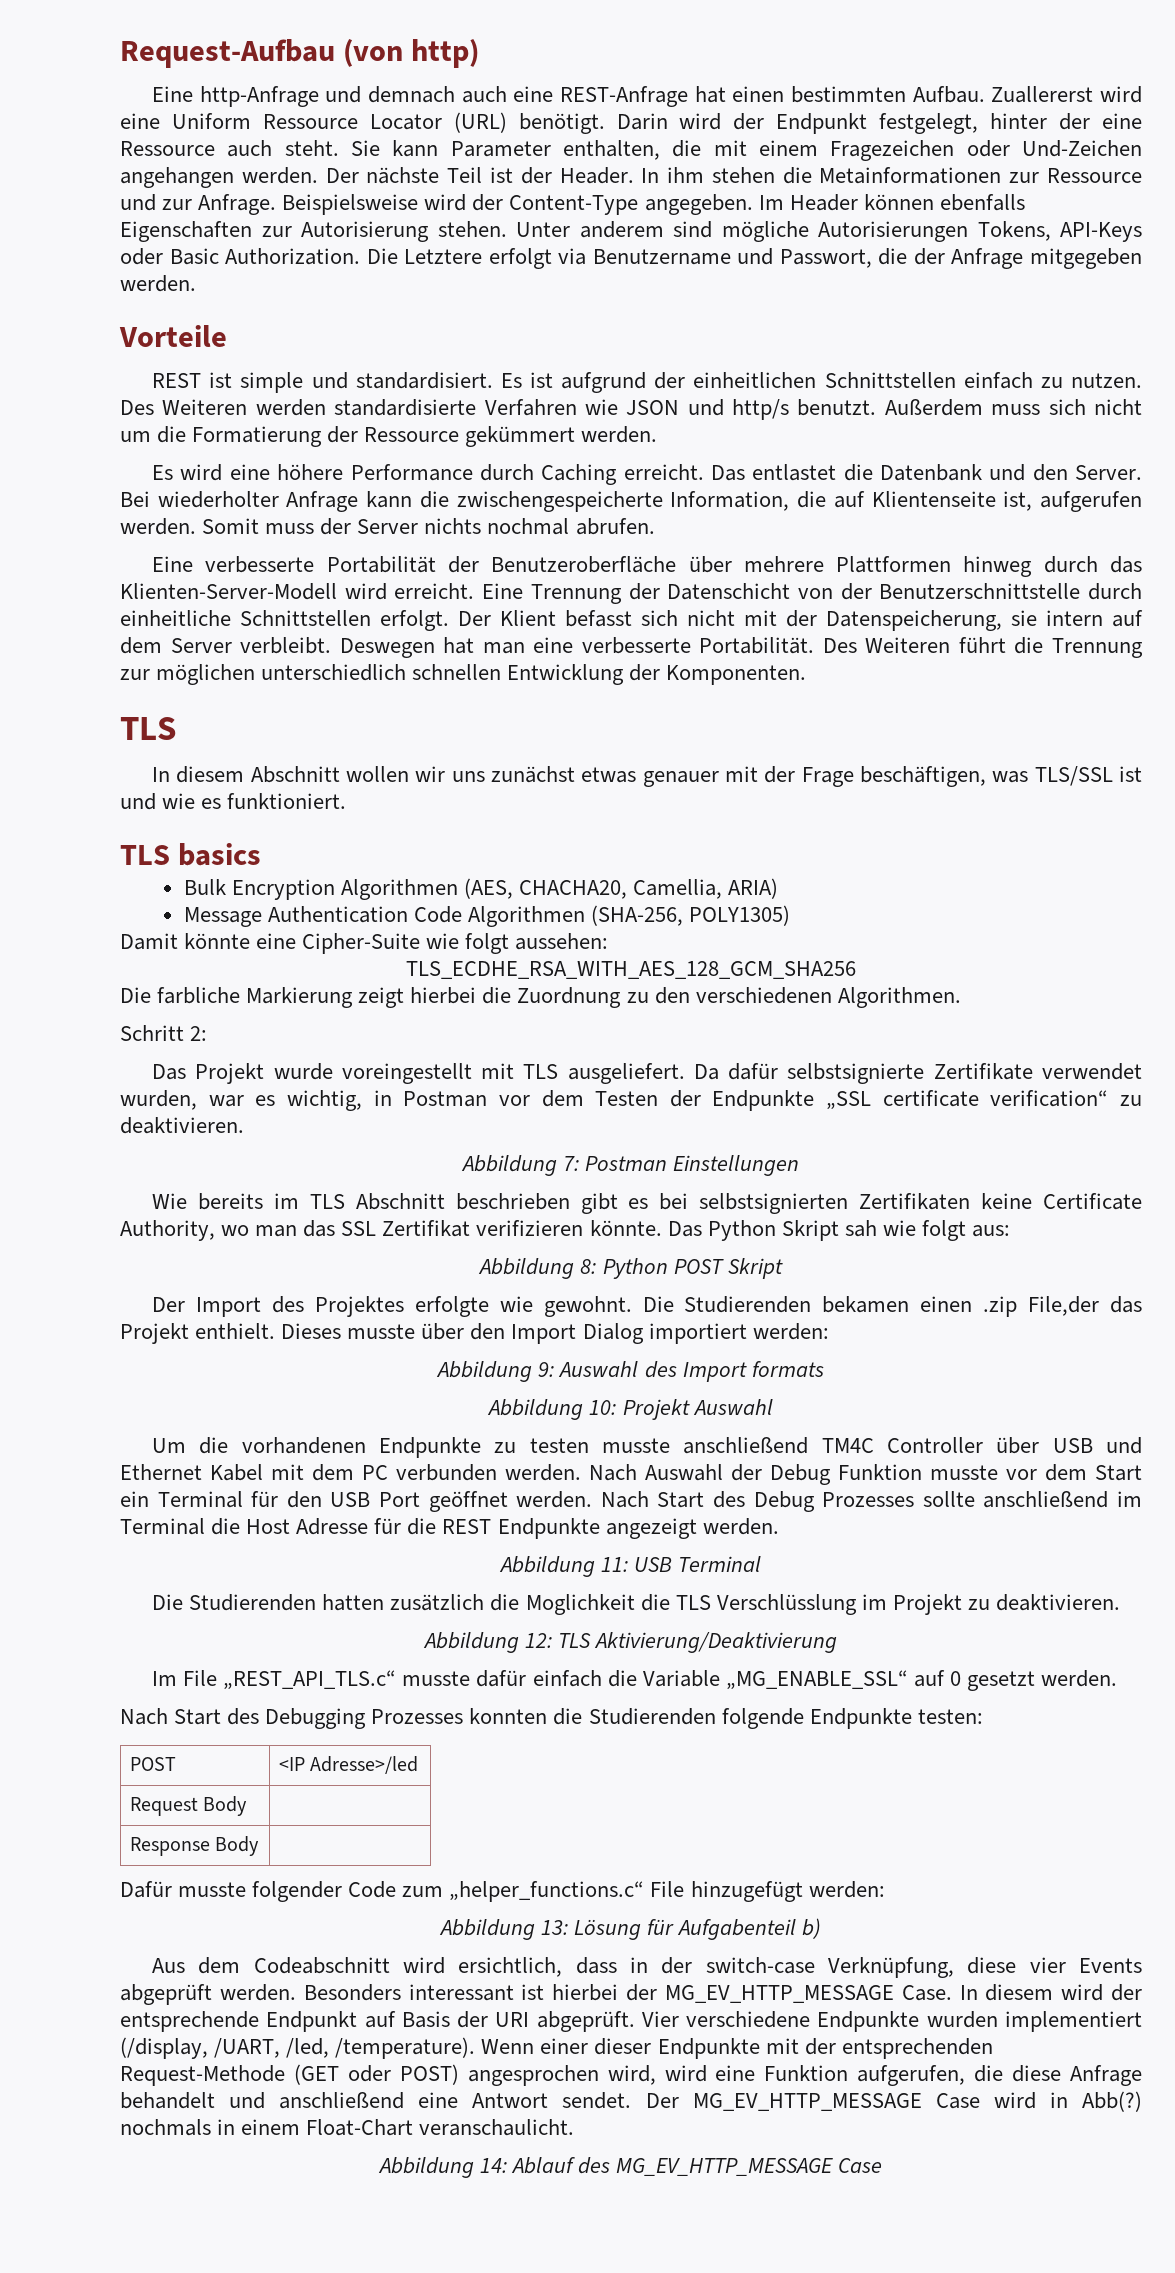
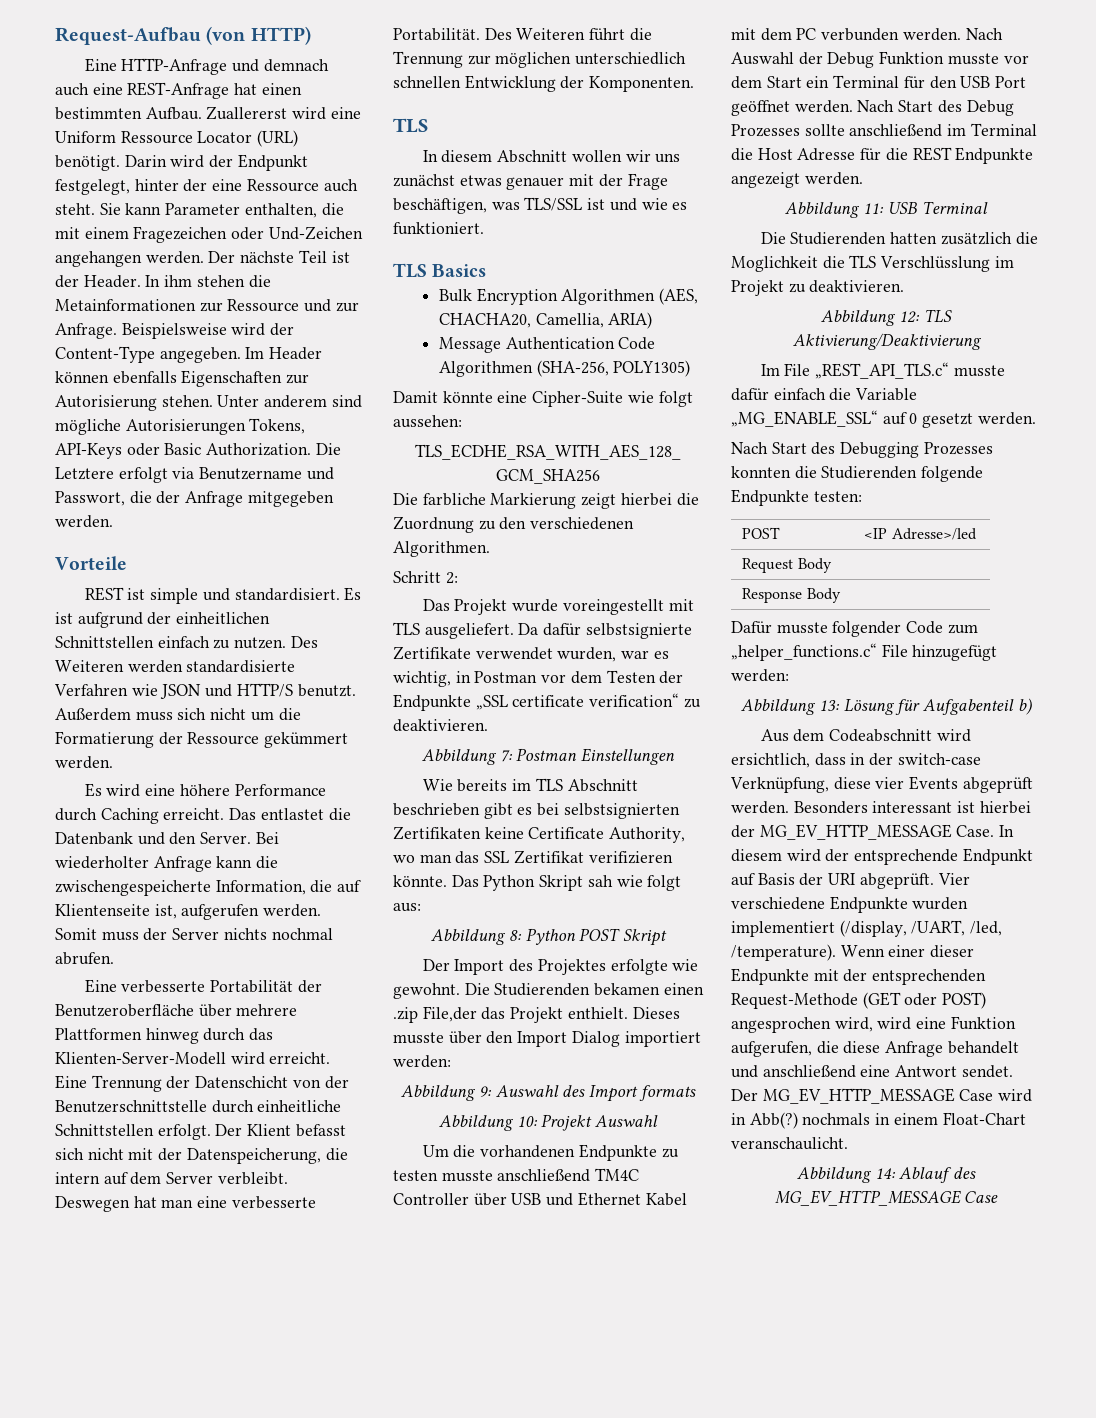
[411,39,480,68] [152,86,319,107] http) // Eine http-Anfrage -> [250,26,311,45] [84,58,228,75] HTTP) // Eine HTTP-Anfrage
[732,399,790,420] http/s -> [236,683,293,697] HTTP/S
[1011,610,1037,626] sie -> [325,1148,348,1161] die
[178,843,262,866] basics -> [432,264,487,277] Basics

